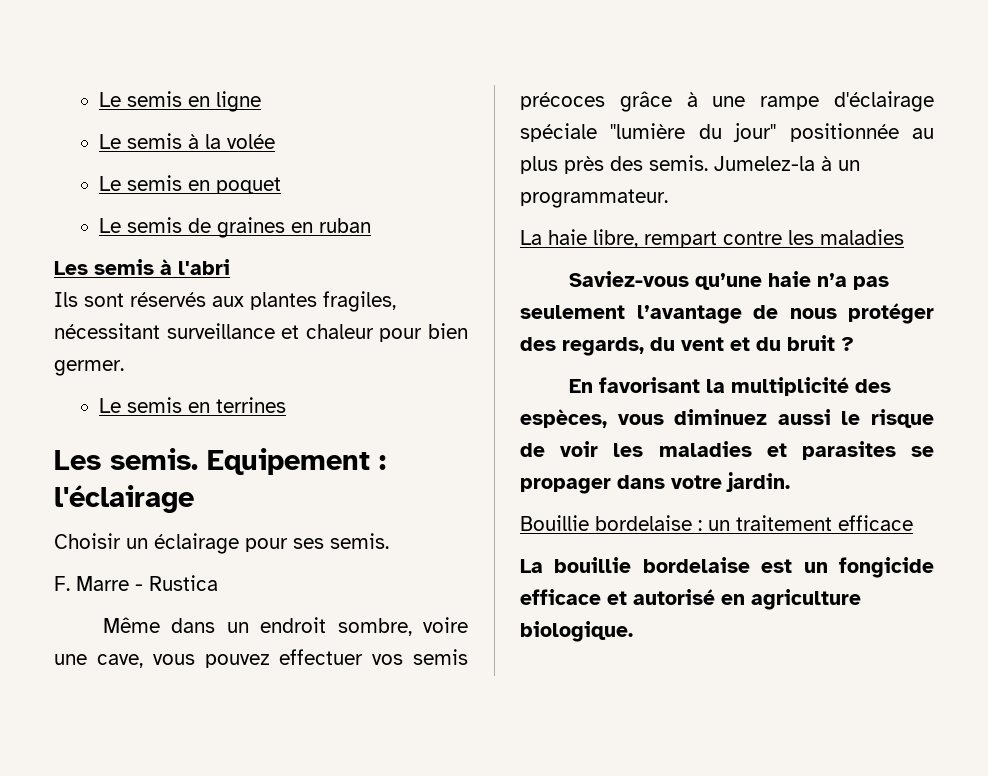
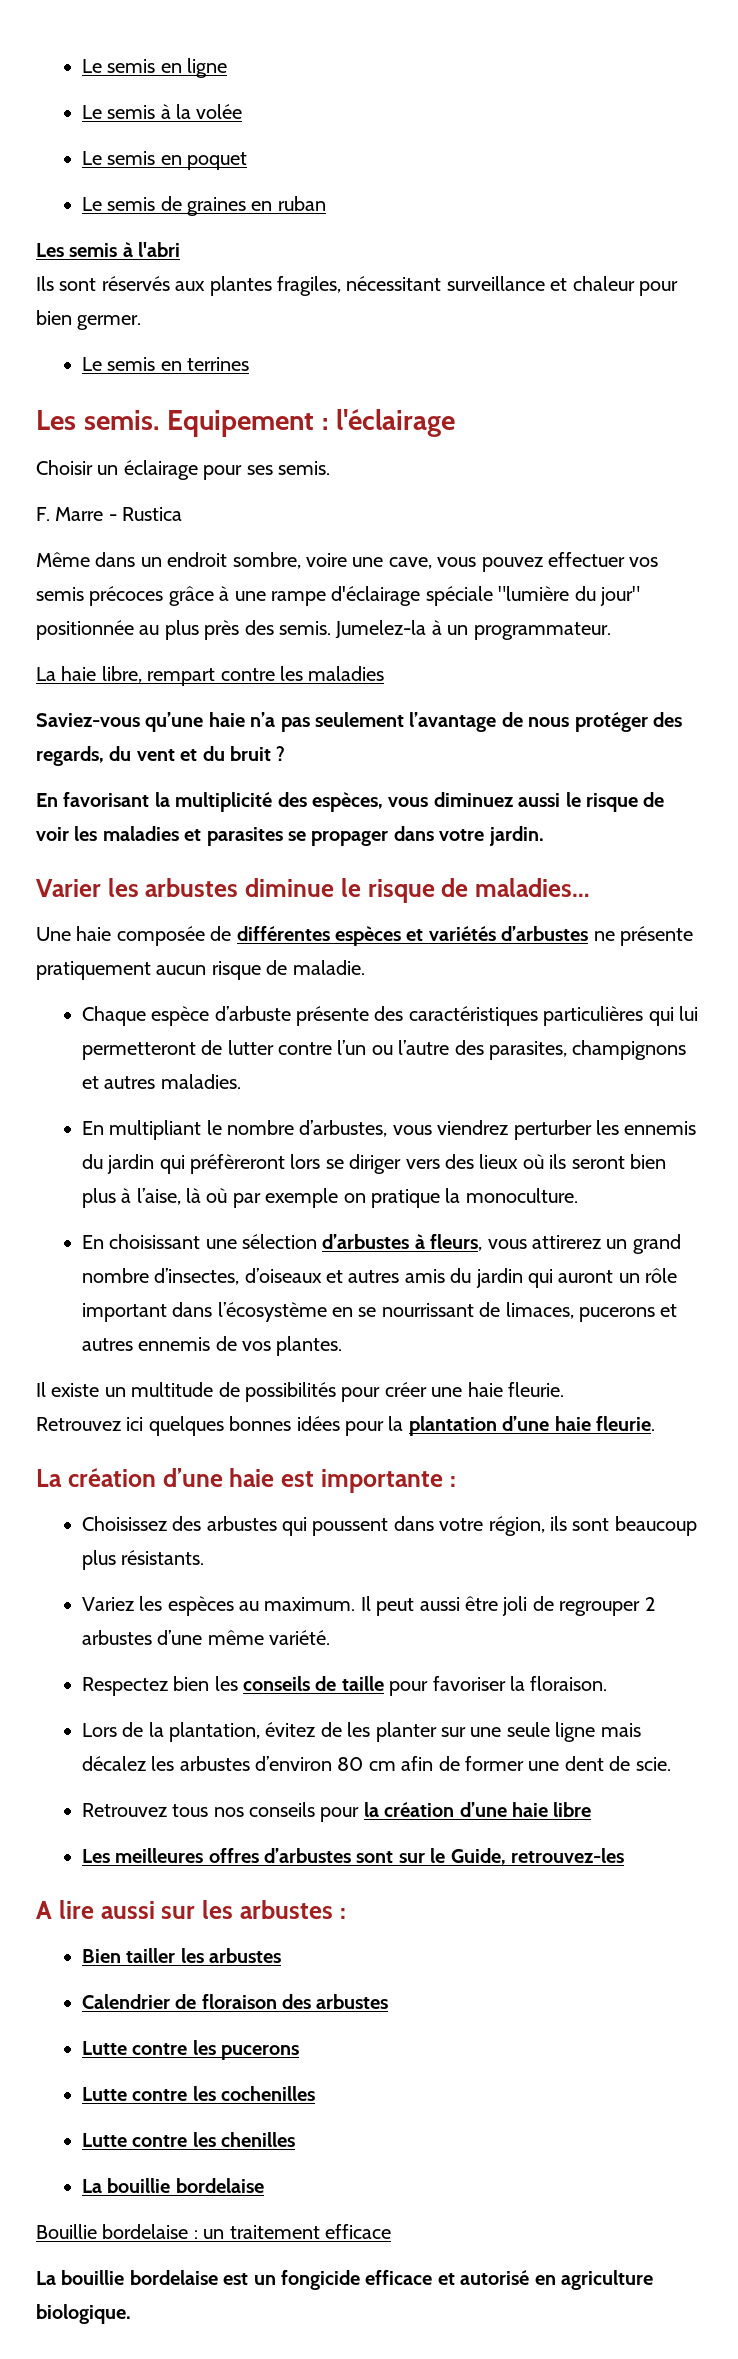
(790, 482) none -> [36,878,591,903] [36,926,693,946] [36,960,365,980] [81,1006,699,1026] [81,1040,687,1060] [81,1074,241,1089] [81,1120,697,1140] [81,1154,667,1174] [81,1188,578,1208] [81,1234,681,1254] [81,1268,678,1288] [81,1302,678,1322] [81,1336,343,1356] [36,1382,564,1402] [36,1416,655,1436] [36,1468,456,1493] [81,1516,697,1536] [81,1550,205,1570] [81,1596,655,1616] [81,1630,331,1645] [81,1676,608,1696] [81,1722,641,1742] [81,1756,671,1771] [81,1802,592,1822] [81,1848,625,1865] [36,1900,346,1919] [81,1948,282,1963] [81,1994,389,2009] [81,2040,300,2060] [81,2086,316,2101] [81,2132,296,2147] [81,2178,264,2193] // Varier les arbustes diminue le risque de maladies… // Une haie composée de différentes espèces et variétés d’arbustes ne présente pratiquement aucun risque de maladie. // Chaque espèce d’arbuste présente des caractéristiques particulières qui lui permetteront de lutter contre l’un ou l’autre des parasites, champignons et autres maladies. // En multipliant le nombre d’arbustes, vous viendrez perturber les ennemis du jardin qui préfèreront lors se diriger vers des lieux où ils seront bien plus à l’aise, là où par exemple on pratique la monoculture. // En choisissant une sélection d’arbustes à fleurs, vous attirerez un grand nombre d’insectes, d’oiseaux et autres amis du jardin qui auront un rôle important dans l’écosystème en se nourrissant de limaces, pucerons et autres ennemis de vos plantes. // Il existe un multitude de possibilités pour créer une haie fleurie. // Retrouvez ici quelques bonnes idées pour la plantation d’une haie fleurie. // La création d’une haie est importante : // Choisissez des arbustes qui poussent dans votre région, ils sont beaucoup plus résistants. // Variez les espèces au maximum. Il peut aussi être joli de regrouper 2 arbustes d’une même variété. // Respectez bien les conseils de taille pour favoriser la floraison. // Lors de la plantation, évitez de les planter sur une seule ligne mais décalez les arbustes d’environ 80 cm afin de former une dent de scie. // Retrouvez tous nos conseils pour la création d’une haie libre // Les meilleures offres d’arbustes sont sur le Guide, retrouvez-les // A lire aussi sur les arbustes : // Bien tailler les arbustes // Calendrier de floraison des arbustes // Lutte contre les pucerons // Lutte contre les cochenilles // Lutte contre les chenilles // La bouillie bordelaise

